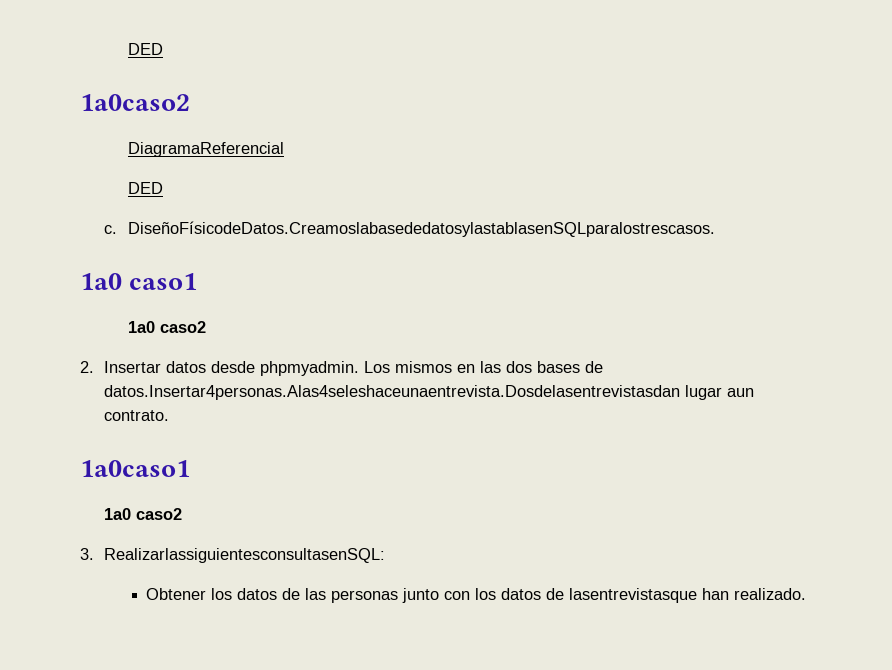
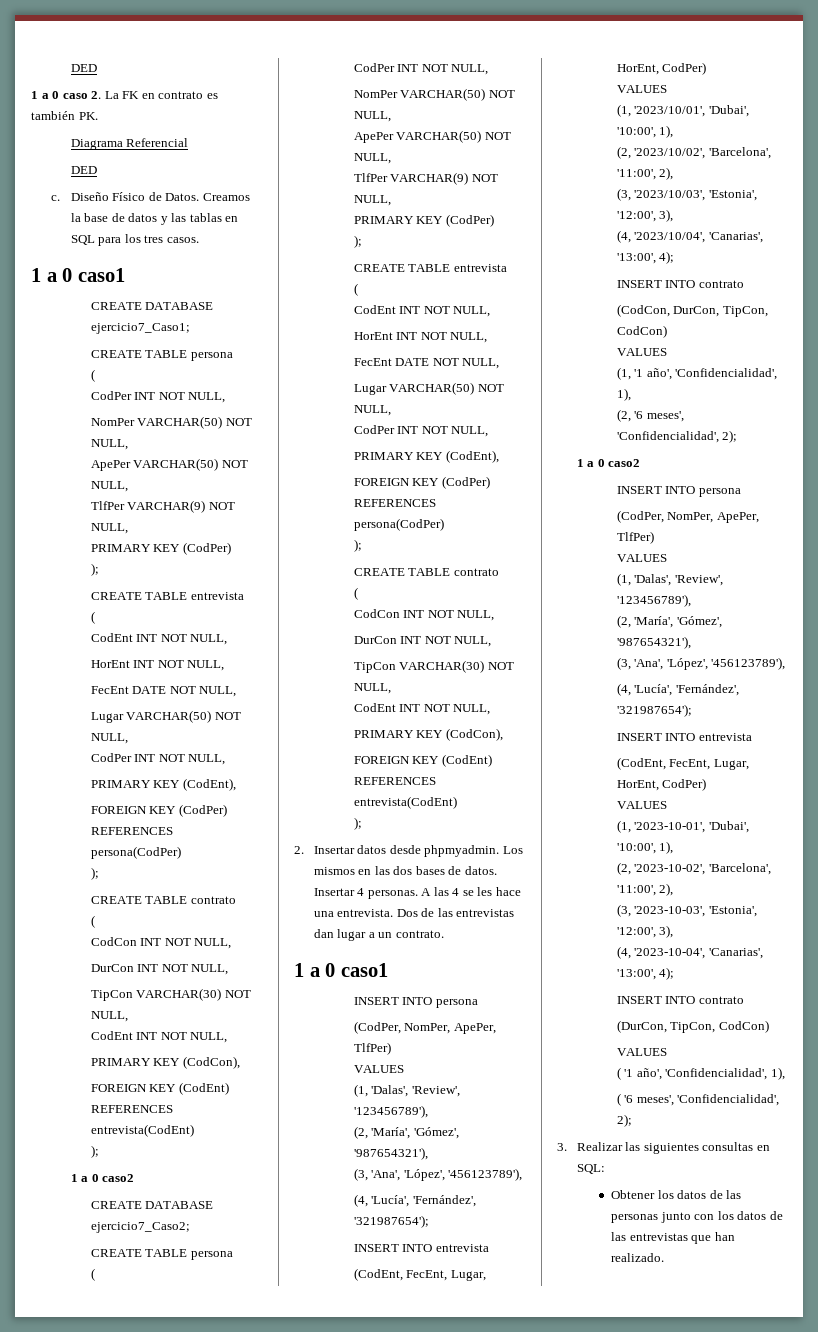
[128,43,164,55] [80,94,190,111] [128,142,285,157] [128,182,164,194] [104,221,716,237] [80,273,198,290] [128,321,207,333] DED // 1a0caso2 // DiagramaReferencial // DED // c. DiseñoFísicodeDatos.CreamoslabasededatosylastablasenSQLparalostrescasos. // 1a0 caso1 // 1a0 caso2 -> [70,64,97,72] [31,91,218,99] [31,111,98,120] [70,138,189,150] [70,166,97,174] [50,192,250,201] [70,213,239,225] [70,234,199,246] [31,268,125,282] [90,302,214,310] [90,323,190,334] [90,350,233,361] [90,369,95,382] [90,391,226,403] [90,416,252,429] [90,439,128,450] [90,458,248,471] [90,481,128,492] [90,500,235,513] [90,523,128,534] [90,542,231,555] [90,563,99,576] [90,592,244,600] [90,611,95,624] [90,633,228,645] [90,660,225,671] [90,686,237,697] [90,710,241,723] [90,733,128,744] [90,753,226,765] [90,778,236,791] [90,804,227,817] [90,827,173,835] [90,846,181,859] [90,867,99,880] [90,896,236,904] [90,915,95,928] [90,937,232,949] [90,964,229,975] [90,988,251,1001] [90,1011,128,1022] [90,1031,228,1043] [90,1056,240,1069] [90,1082,229,1095] [90,1105,173,1113] [90,1124,194,1137] [90,1145,99,1158] [70,1174,135,1182] [90,1201,214,1209] [90,1222,190,1233] [90,1249,233,1260] [90,1268,95,1281] [353,63,489,75] [353,88,515,101] [353,111,391,122] [353,130,511,143] [353,153,391,164] [353,172,498,185] [353,195,391,206] [353,214,494,227] [353,235,362,248] [353,264,507,272] [353,283,358,296] [353,305,491,317] [353,332,488,343] [353,358,500,369] [353,382,504,395] [353,405,391,416] [353,425,489,437] [353,450,499,463] [353,476,490,489] [353,499,436,507] [353,518,444,531] [353,539,362,552] [353,568,499,576] [353,587,358,600] [353,609,495,621] [353,636,492,647] [353,660,514,673] [353,683,391,694] [353,703,491,715] [353,728,503,741] [353,754,492,767] [353,777,436,785] [353,796,457,809] [353,817,362,830] DED // 1 a 0 caso 2. La FK en contrato es también PK. // Diagrama Referencial // DED // c. Diseño Físico de Datos. Creamos la base de datos y las tablas en SQL para los tres casos. // 1 a 0 caso1 // CREATE DATABASE ejercicio7_Caso1; // CREATE TABLE persona // ( // CodPer INT NOT NULL, // NomPer VARCHAR(50) NOT NULL, // ApePer VARCHAR(50) NOT NULL, // TlfPer VARCHAR(9) NOT NULL, // PRIMARY KEY (CodPer) // ); // CREATE TABLE entrevista // ( // CodEnt INT NOT NULL, // HorEnt INT NOT NULL, // FecEnt DATE NOT NULL, // Lugar VARCHAR(50) NOT NULL, // CodPer INT NOT NULL, // PRIMARY KEY (CodEnt), // FOREIGN KEY (CodPer) REFERENCES persona(CodPer) // ); // CREATE TABLE contrato // ( // CodCon INT NOT NULL, // DurCon INT NOT NULL, // TipCon VARCHAR(30) NOT NULL, // CodEnt INT NOT NULL, // PRIMARY KEY (CodCon), // FOREIGN KEY (CodEnt) REFERENCES entrevista(CodEnt) // ); // 1 a 0 caso2 // CREATE DATABASE ejercicio7_Caso2; // CREATE TABLE persona // ( // CodPer INT NOT NULL, // NomPer VARCHAR(50) NOT NULL, // ApePer VARCHAR(50) NOT NULL, // TlfPer VARCHAR(9) NOT NULL, // PRIMARY KEY (CodPer) // ); // CREATE TABLE entrevista // ( // CodEnt INT NOT NULL, // HorEnt INT NOT NULL, // FecEnt DATE NOT NULL, // Lugar VARCHAR(50) NOT NULL, // CodPer INT NOT NULL, // PRIMARY KEY (CodEnt), // FOREIGN KEY (CodPer) REFERENCES persona(CodPer) // ); // CREATE TABLE contrato // ( // CodCon INT NOT NULL, // DurCon INT NOT NULL, // TipCon VARCHAR(30) NOT NULL, // CodEnt INT NOT NULL, // PRIMARY KEY (CodCon), // FOREIGN KEY (CodEnt) REFERENCES entrevista(CodEnt) // );
[104,385,755,400] [104,410,170,421] [80,460,190,477] [104,508,183,520] [80,548,386,563] datos.Insertar4personas.Alas4seleshaceunaentrevista.Dosdelasentrevistasdan lugar aun contrato. // 1a0caso1 // 1a0 caso2 // 3. RealizarlassiguientesconsultasenSQL: -> [464,866,497,875] [313,887,521,899] [313,908,515,917] [313,929,444,941] [294,963,388,977] [353,997,478,1008] [353,1021,496,1034] [353,1042,391,1055] [353,1065,404,1073] [353,1084,460,1097] [353,1105,428,1118] [353,1126,459,1139] [353,1147,428,1160] [353,1168,523,1181] [353,1194,476,1207] [353,1215,429,1228] [353,1244,489,1252] [353,1268,486,1281] [616,62,707,75] [616,85,667,93] [616,104,749,117] [616,125,674,138] [616,146,771,159] [616,167,674,180] [616,188,757,201] [616,209,674,222] [616,230,763,243] [616,251,675,264] [616,280,744,288] [616,304,768,317] [616,325,667,338] [616,348,667,356] [616,367,778,380] [616,388,631,401] [616,409,684,422] [616,430,738,443] [576,459,641,467] [616,486,741,497] [616,510,759,523] [616,531,654,544] [616,554,667,562] [616,573,723,586] [616,594,691,607] [616,615,722,628] [616,636,691,649] [616,657,786,670] [616,683,739,696] [616,704,692,717] [616,733,752,741] [616,757,749,770] [616,778,707,791] [616,801,667,809] [616,820,749,833] [616,841,674,854] [616,862,771,875] [616,883,674,896] [616,904,757,917] [616,925,674,938] [616,946,763,959] [616,967,675,980] [616,996,744,1004] [616,1020,769,1033] [616,1048,667,1056] [616,1067,785,1080] [616,1093,780,1106] [616,1114,632,1127] [557,1142,770,1154] [576,1164,605,1174] datos. Insertar 4 personas. A las 4 se les hace una entrevista. Dos de las entrevistas dan lugar a un contrato. // 1 a 0 caso1 // INSERT INTO persona // (CodPer, NomPer, ApePer, TlfPer) // VALUES // (1, 'Dalas', 'Review', '123456789'), // (2, 'María', 'Gómez', '987654321'), // (3, 'Ana', 'López', '456123789'), // (4, 'Lucía', 'Fernández', '321987654'); // INSERT INTO entrevista // (CodEnt, FecEnt, Lugar, HorEnt, CodPer) // VALUES // (1, '2023/10/01', 'Dubai', '10:00', 1), // (2, '2023/10/02', 'Barcelona', '11:00', 2), // (3, '2023/10/03', 'Estonia', '12:00', 3), // (4, '2023/10/04', 'Canarias', '13:00', 4); // INSERT INTO contrato // (CodCon, DurCon, TipCon, CodCon) // VALUES // (1, '1 año', 'Confidencialidad', 1), // (2, '6 meses', 'Confidencialidad', 2); // 1 a 0 caso2 // INSERT INTO persona // (CodPer, NomPer, ApePer, TlfPer) // VALUES // (1, 'Dalas', 'Review', '123456789'), // (2, 'María', 'Gómez', '987654321'), // (3, 'Ana', 'López', '456123789'), // (4, 'Lucía', 'Fernández', '321987654'); // INSERT INTO entrevista // (CodEnt, FecEnt, Lugar, HorEnt, CodPer) // VALUES // (1, '2023-10-01', 'Dubai', '10:00', 1), // (2, '2023-10-02', 'Barcelona', '11:00', 2), // (3, '2023-10-03', 'Estonia', '12:00', 3), // (4, '2023-10-04', 'Canarias', '13:00', 4); // INSERT INTO contrato // (DurCon, TipCon, CodCon) // VALUES // ( '1 año', 'Confidencialidad', 1), // ( '6 meses', 'Confidencialidad', 2); // 3. Realizar las siguientes consultas en SQL:
[569,588,698,603] lasentrevistasque -> [611,1232,712,1244] las entrevistas que

